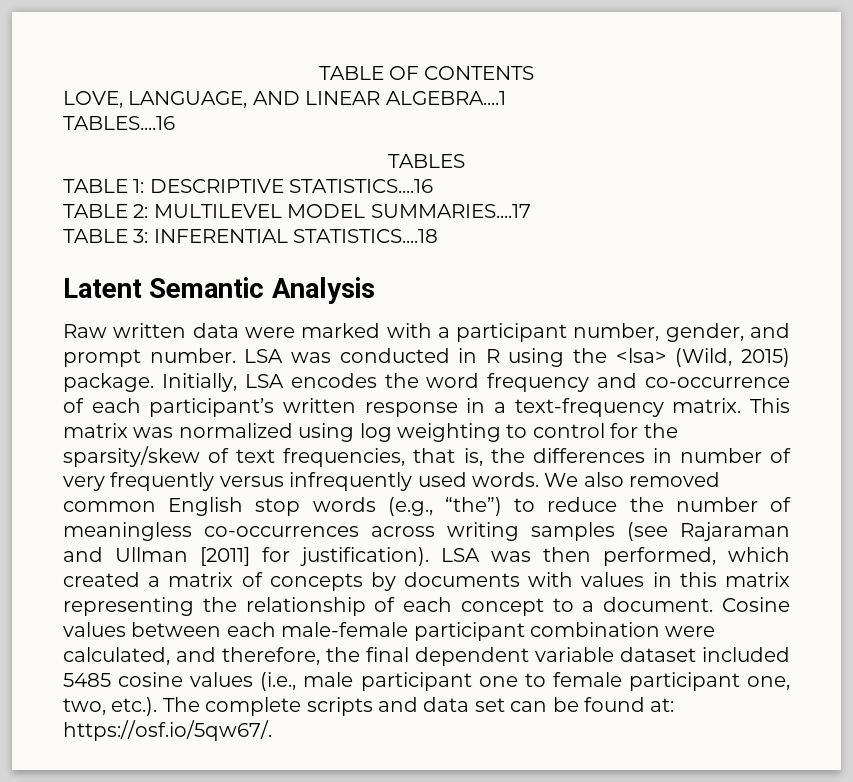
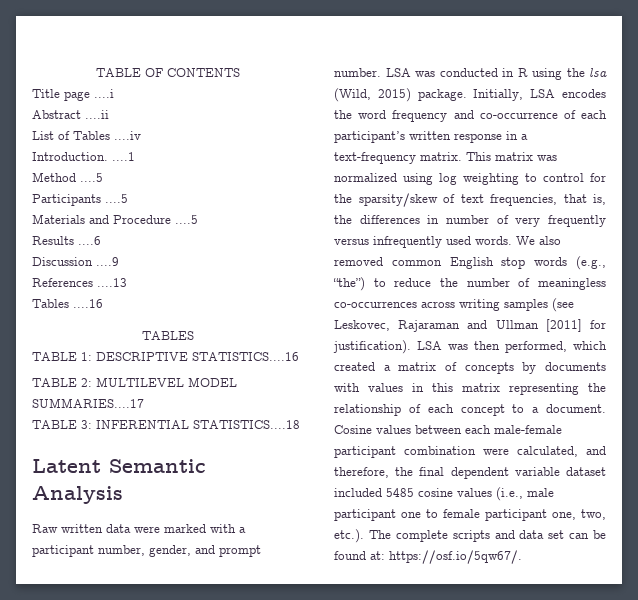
[63,91,506,108] [63,116,175,130] LOVE, LANGUAGE, AND LINEAR ALGEBRA....1 // TABLES....16 -> [32,89,114,101] [32,110,109,119] [32,131,141,140] [32,152,135,161] [32,172,103,182] [32,194,128,206] [32,214,198,224] [32,236,101,245] [32,257,119,266] [32,278,127,287] [32,299,103,308] Title page ....i // Abstract ....ii // List of Tables ....iv // Introduction. ....1 // Method ....5 // Participants ....5 // Materials and Procedure ....5 // Results ....6 // Discussion ....9 // References ....13 // Tables ....16
[615,348,667,363] <lsa> -> [589,68,607,77] lsa
(668, 531) none -> [334,320,390,331] Leskovec,

